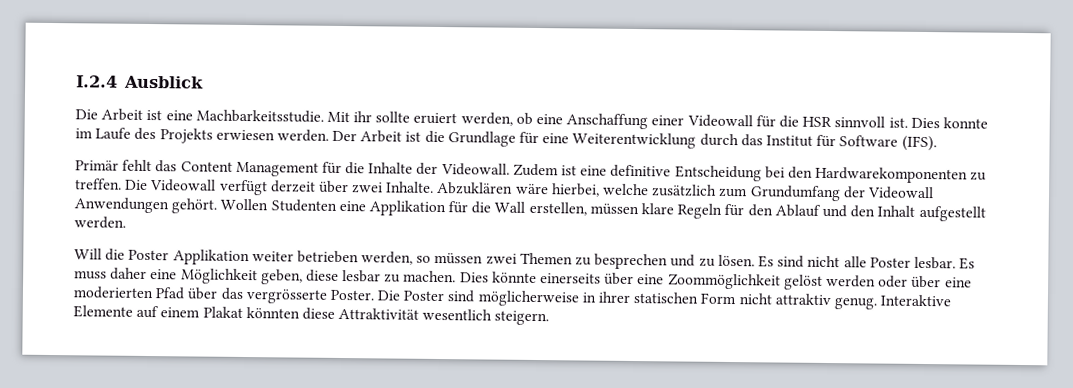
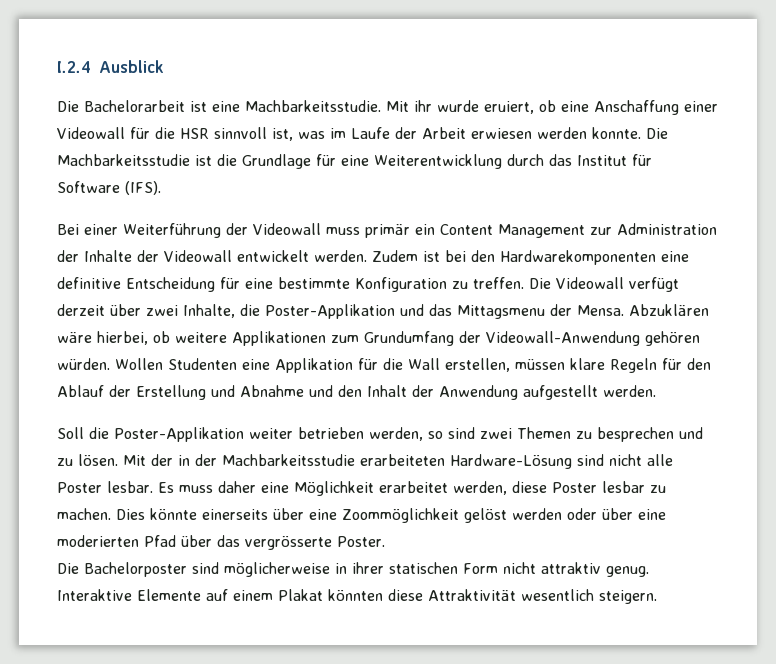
[101,108,144,121] Arbeit -> [84,100,185,112] Bachelorarbeit
[375,111,513,126] sollte eruiert werden, -> [437,100,534,114] wurde eruiert,
[888,117,988,129] [75,127,403,144] ist. Dies konnte im Laufe des Projekts erwiesen werden. Der Arbeit -> [272,127,668,141] [57,154,190,166] ist, was im Laufe der Arbeit erwiesen werden konnte. Die Machbarkeitsstudie
[75,159,969,184] Primär fehlt das Content Management für die Inhalte der Videowall. Zudem ist eine definitive Entscheidung bei den Hardwarekomponenten -> [57,223,717,238] [57,250,689,265] [57,277,447,292] Bei einer Weiterführung der Videowall muss primär ein Content Management zur Administration der Inhalte der Videowall entwickelt werden. Zudem ist bei den Hardwarekomponenten eine definitive Entscheidung für eine bestimmte Konfiguration
[386,181,934,202] [74,197,218,214] Inhalte. Abzuklären wäre hierbei, welche zusätzlich zum Grundumfang der Videowall Anwendungen gehört. -> [183,304,709,319] [57,331,700,346] [57,358,110,370] Inhalte, die Poster-Applikation und das Mittagsmenu der Mensa. Abzuklären wäre hierbei, ob weitere Applikationen zum Grundumfang der Videowall-Anwendung gehören würden.
(821, 210) none -> [109,385,304,400] der Erstellung und Abnahme
(916, 211) none -> [412,385,518,400] der Anwendung
[74,248,250,266] Will die Poster Applikation -> [57,427,244,442] Soll die Poster-Applikation
[434,252,484,265] müssen -> [448,427,475,439] sind
[757,255,774,268] Es -> [123,454,572,469] Mit der in der Machbarkeitsstudie erarbeiteten Hardware-Lösung
[260,269,339,285] geben, diese -> [379,481,597,495] erarbeitet werden, diese Poster
[377,290,445,302] Die Poster -> [57,562,187,577] // Die Bachelorposter

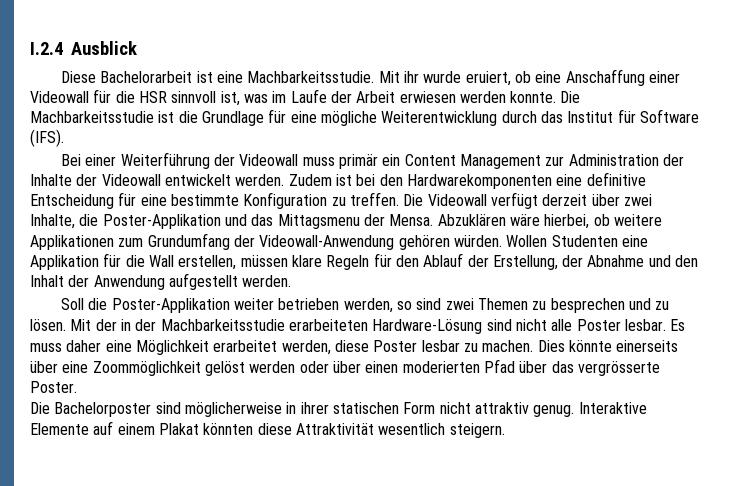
[57,101,79,112] Die -> [61,71,97,83] Diese
(369, 160) none -> [320,111,377,126] mögliche
[136,385,235,400] Erstellung und -> [492,255,584,270] Erstellung, der
[638,509,666,520] eine -> [365,361,399,373] einen

